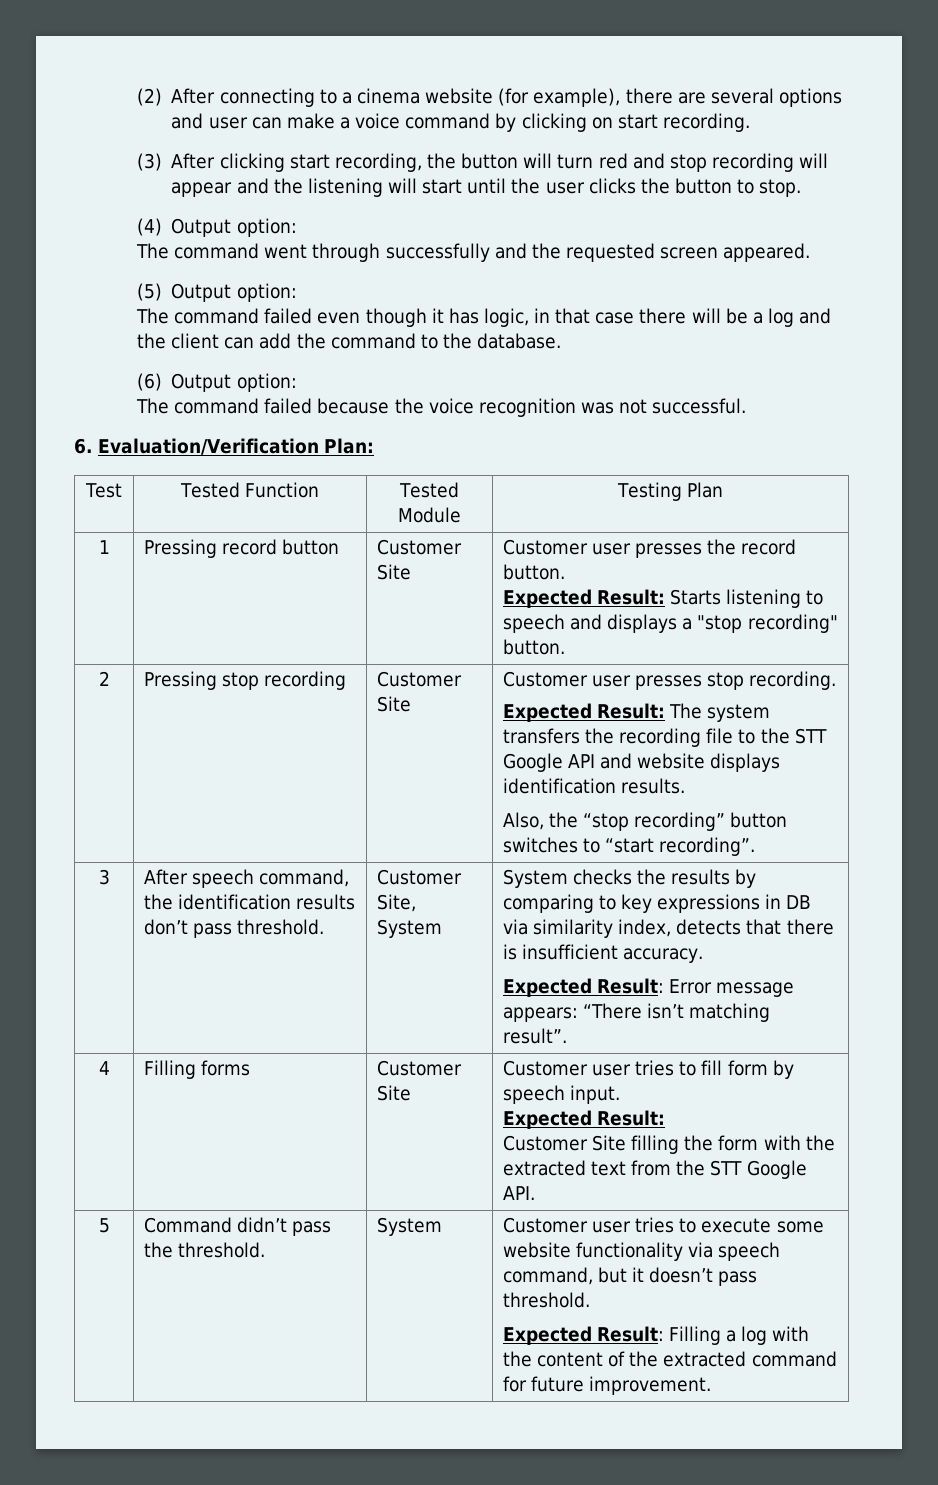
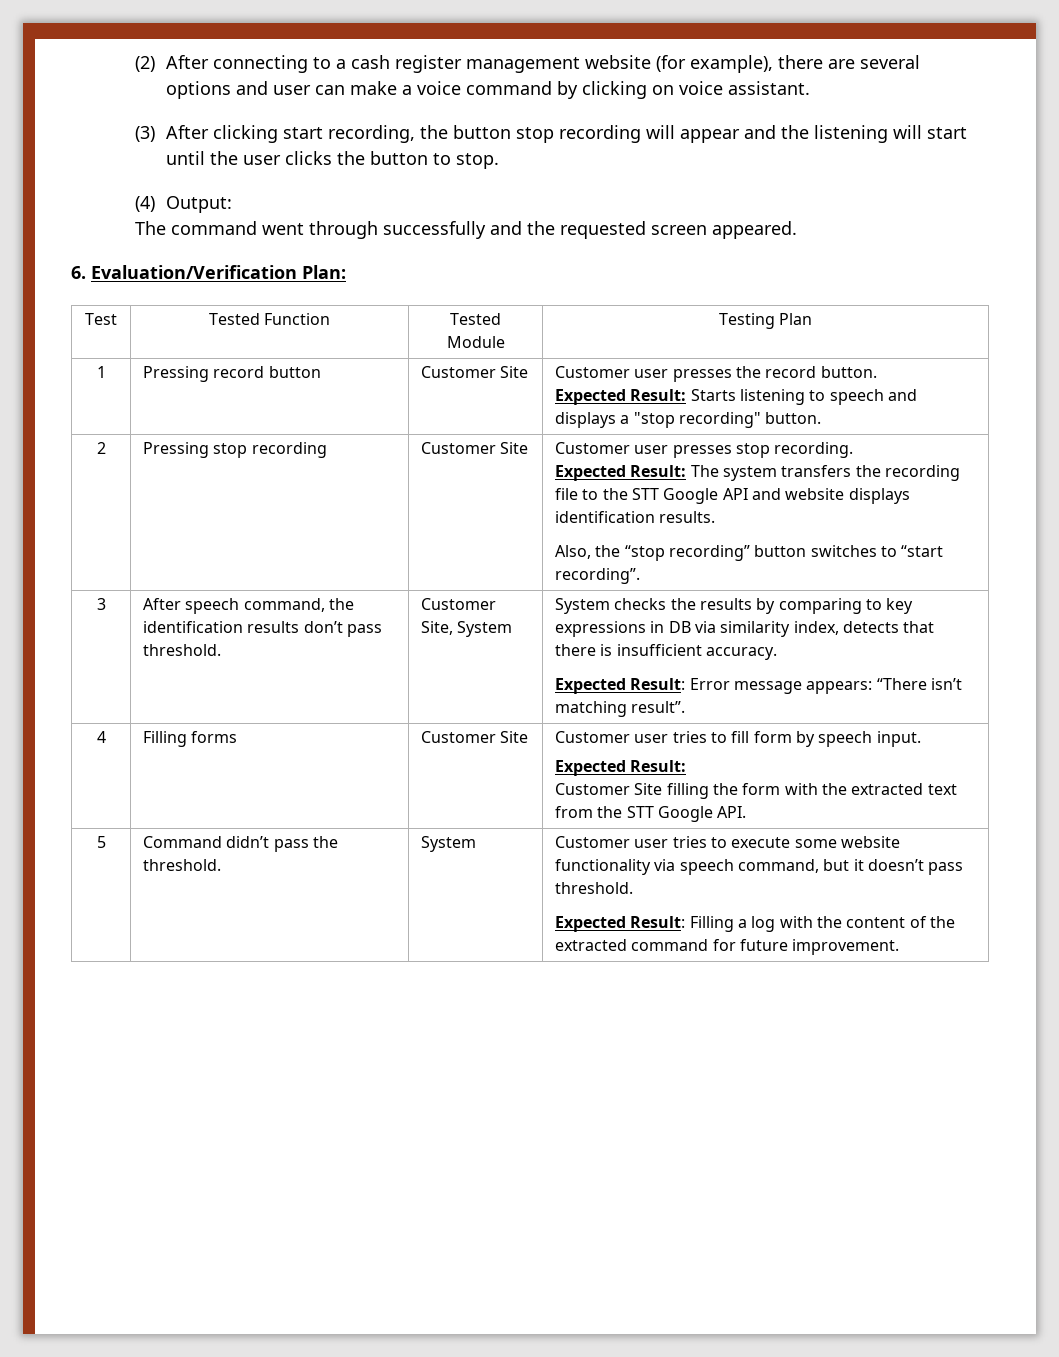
[356,88,420,104] cinema -> [351,55,581,73] cash register management
[617,113,750,132] start recording. -> [679,81,811,95] voice assistant.
[523,153,665,169] will turn red and -> (512, 132) none
[171,218,297,237] Output option: -> [166,196,233,213] Output:
[136,283,297,302] [135,308,832,327] [136,333,562,349] [136,373,297,392] [135,398,747,417] // (5) Output option: // The command failed even though it has logic, in that case there will be a log and the client can add the command to the database. // (6) Output option: // The command failed because the voice recognition was not successful. -> (797, 230) none

